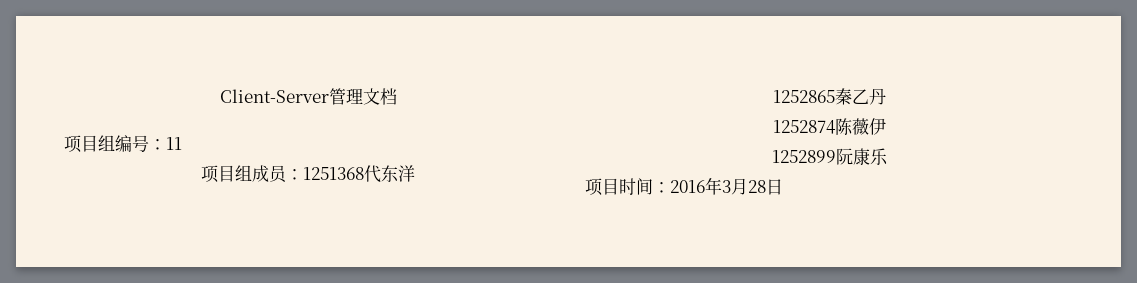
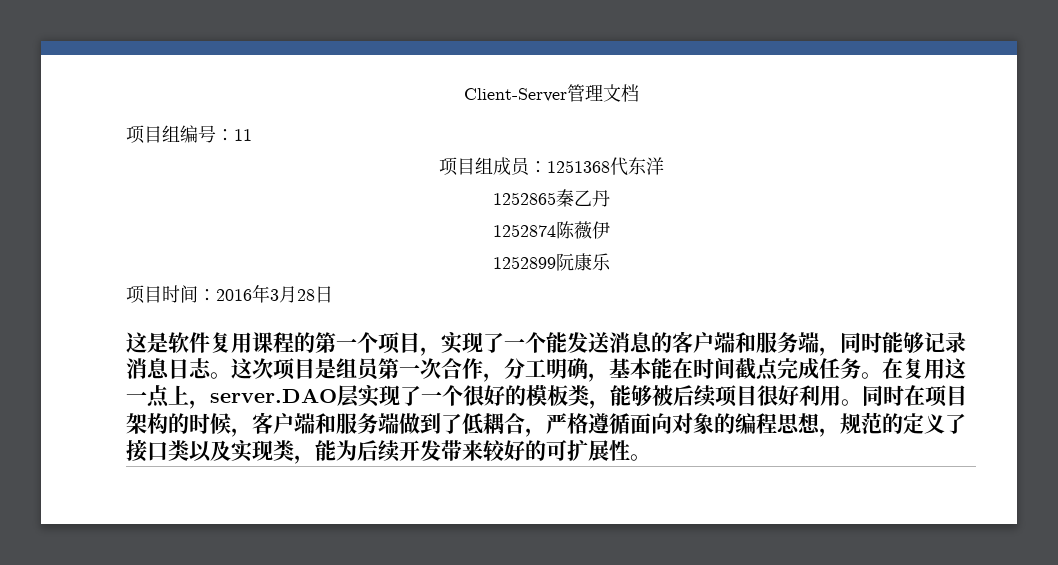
(783, 187) none -> [126,331,966,356] [126,358,966,382] [126,385,967,409] [126,412,966,437] [126,439,651,464] // 这是软件复用课程的第一个项目，实现了一个能发送消息的客户端和服务端，同时能够记录消息日志。这次项目是组员第一次合作，分工明确，基本能在时间截点完成任务。在复用这一点上，server.DAO层实现了一个很好的模板类，能够被后续项目很好利用。同时在项目架构的时候，客户端和服务端做到了低耦合，严格遵循面向对象的编程思想，规范的定义了接口类以及实现类，能为后续开发带来较好的可扩展性。

